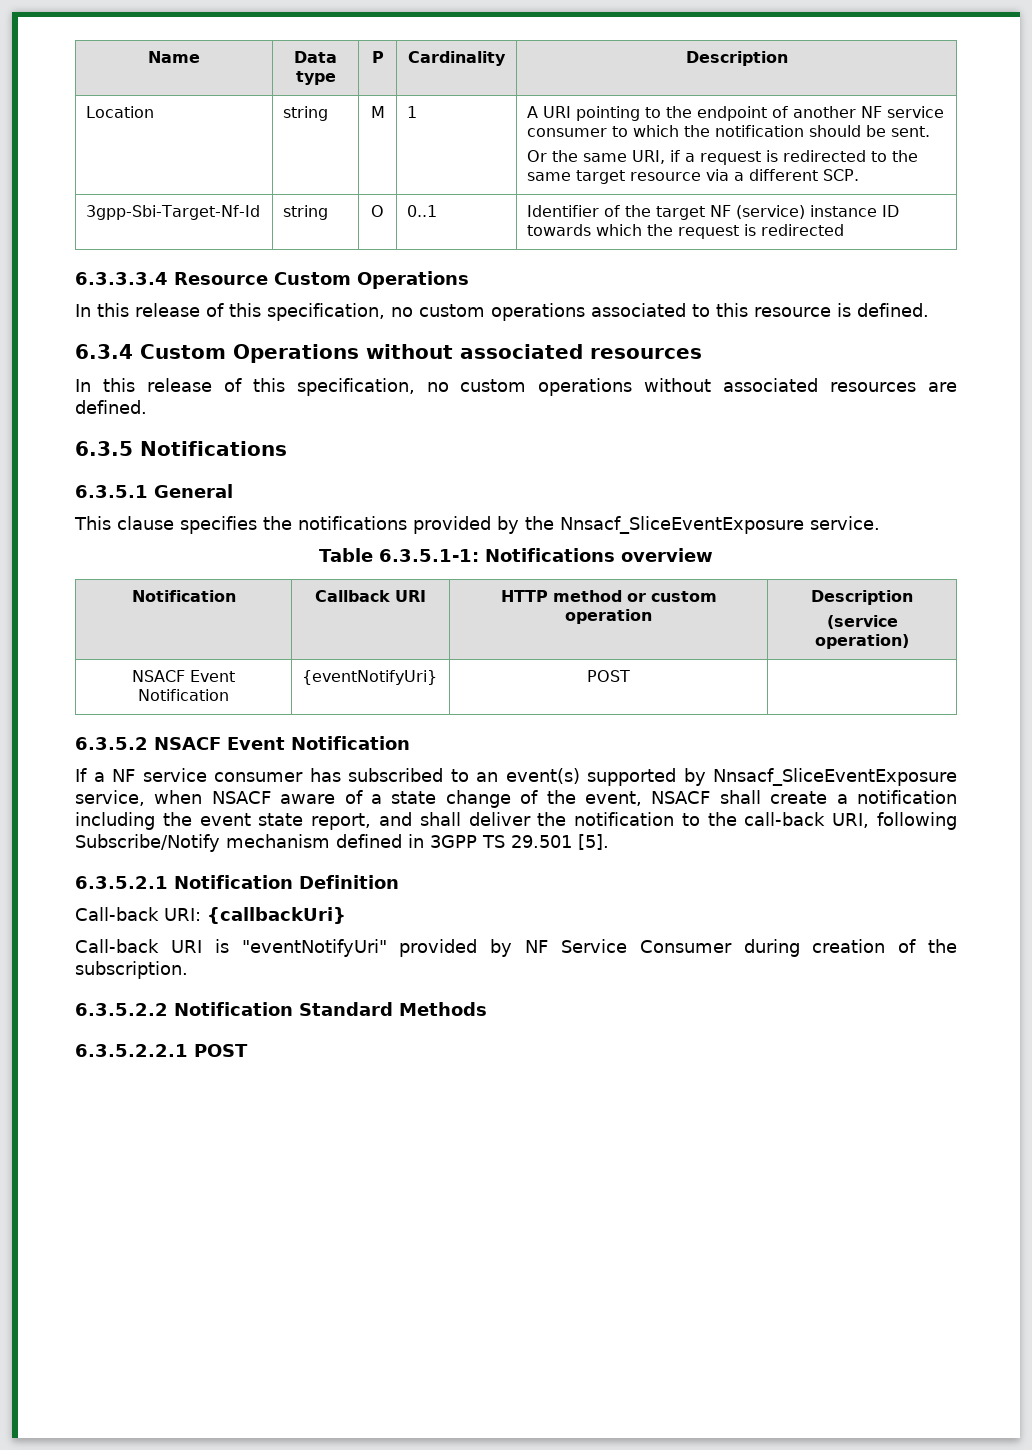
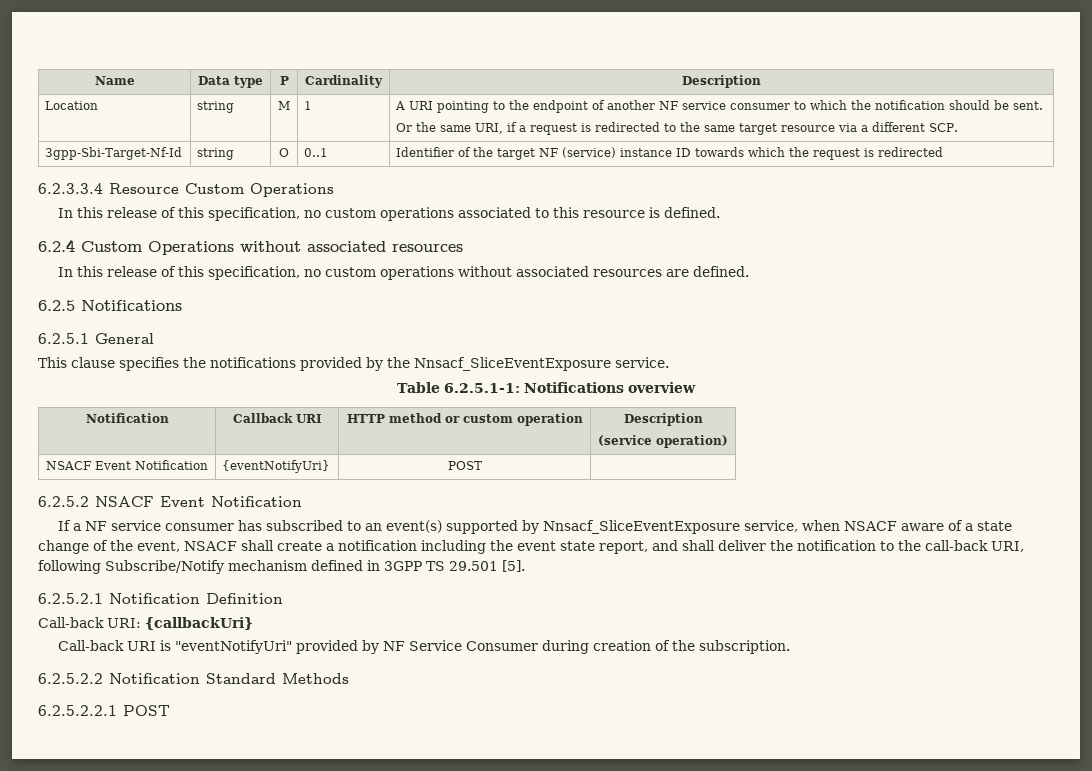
[75,272,168,285] 6.3.3.3.4 -> [38,183,103,194] 6.2.3.3.4
[75,344,133,359] 6.3.4 -> [38,239,75,252] 6.2.4
[75,441,133,456] 6.3.5 -> [38,300,75,311] 6.2.5
[75,485,148,498] 6.3.5.1 -> [38,333,89,344] 6.2.5.1
[379,549,480,562] 6.3.5.1-1: -> [443,383,520,393] 6.2.5.1-1:
[75,737,148,750] 6.3.5.2 -> [38,496,89,507] 6.2.5.2
[75,876,168,889] 6.3.5.2.1 -> [38,593,103,604] 6.2.5.2.1
[75,1003,168,1016] 6.3.5.2.2 -> [38,673,103,684] 6.2.5.2.2
[75,1044,188,1057] 6.3.5.2.2.1 -> [38,705,117,716] 6.2.5.2.2.1

